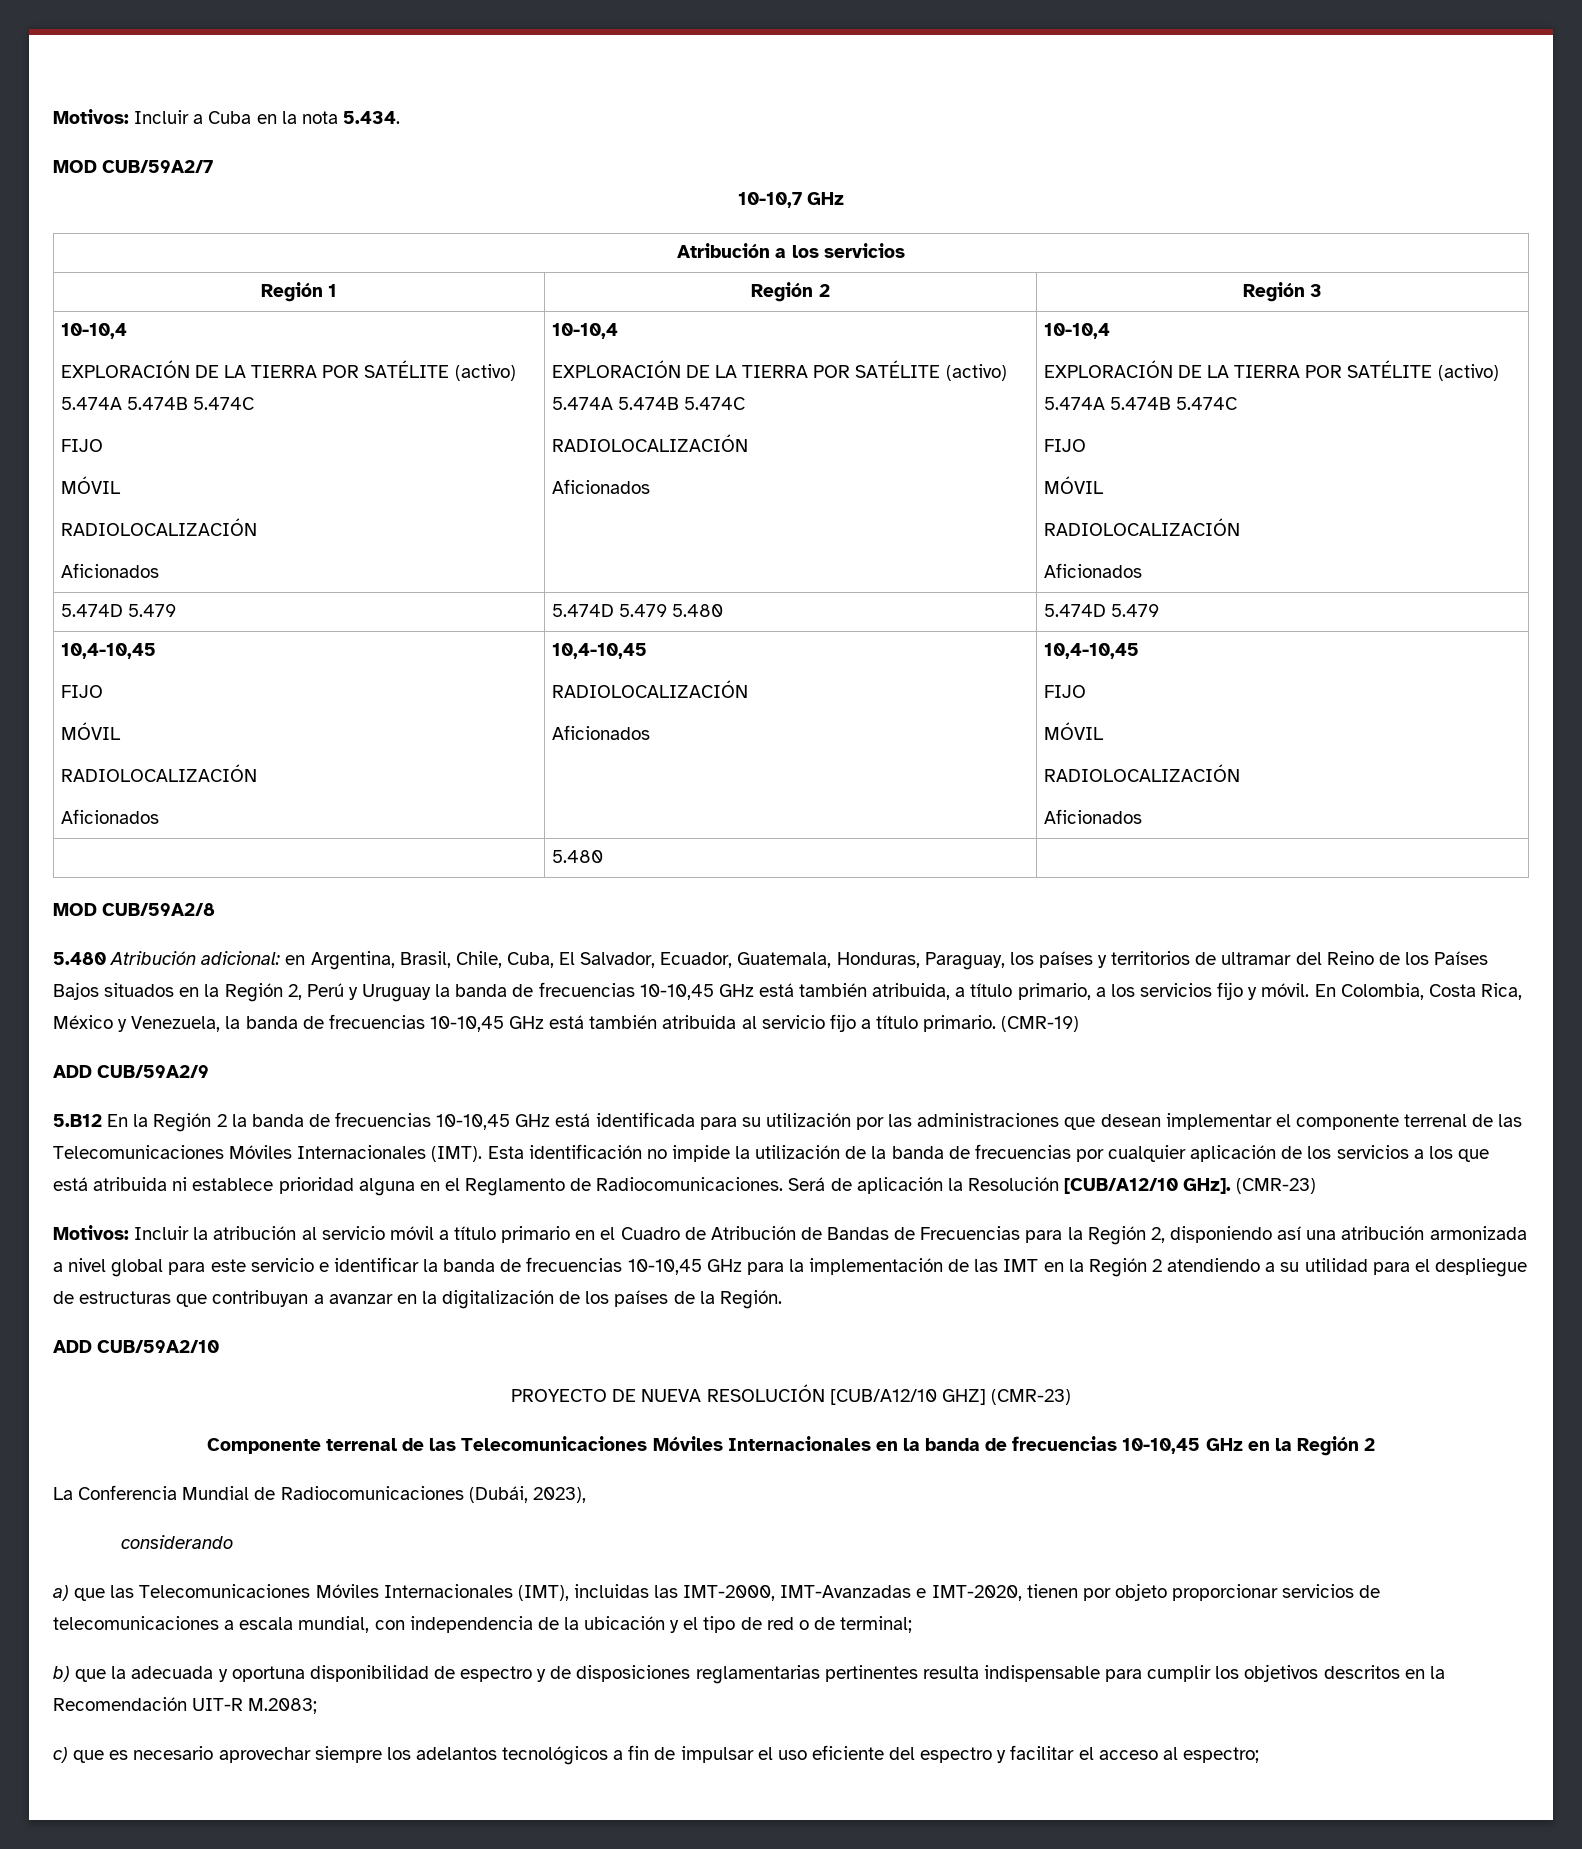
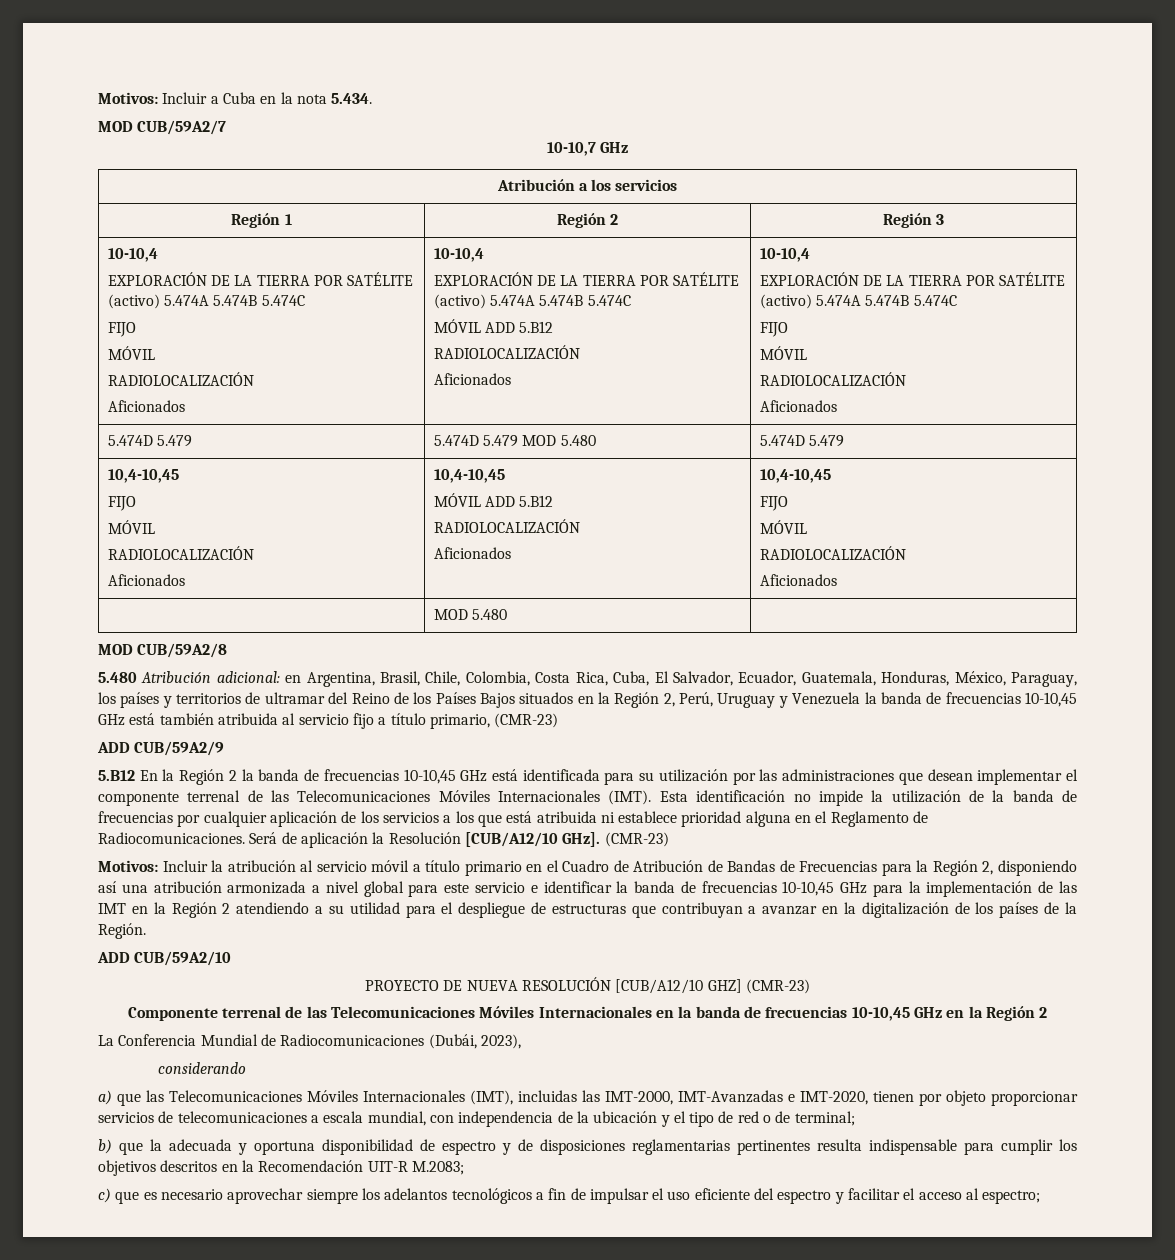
(746, 403) none -> [433,319,554,333] // MÓVIL ADD 5.B12
(667, 610) none -> [522,435,557,446] MOD
(647, 651) none -> [433,493,554,507] // MÓVIL ADD 5.B12
(1142, 816) none -> [433,609,468,620] MOD
(502, 959) none -> [465,671,608,686] Colombia, Costa Rica,
(920, 960) none -> [954,671,1006,686] México,
[306,982,1522,1002] [53,1015,221,1032] Perú y Uruguay la banda de frecuencias 10-10,45 GHz está también atribuida, a título primario, a los servicios fijo y móvil. En Colombia, Costa Rica, México y Venezuela, -> [679,692,861,708] Perú, Uruguay y Venezuela
[923,1015,1080,1032] primario. (CMR-19) -> [429,713,559,729] primario, (CMR-23)

